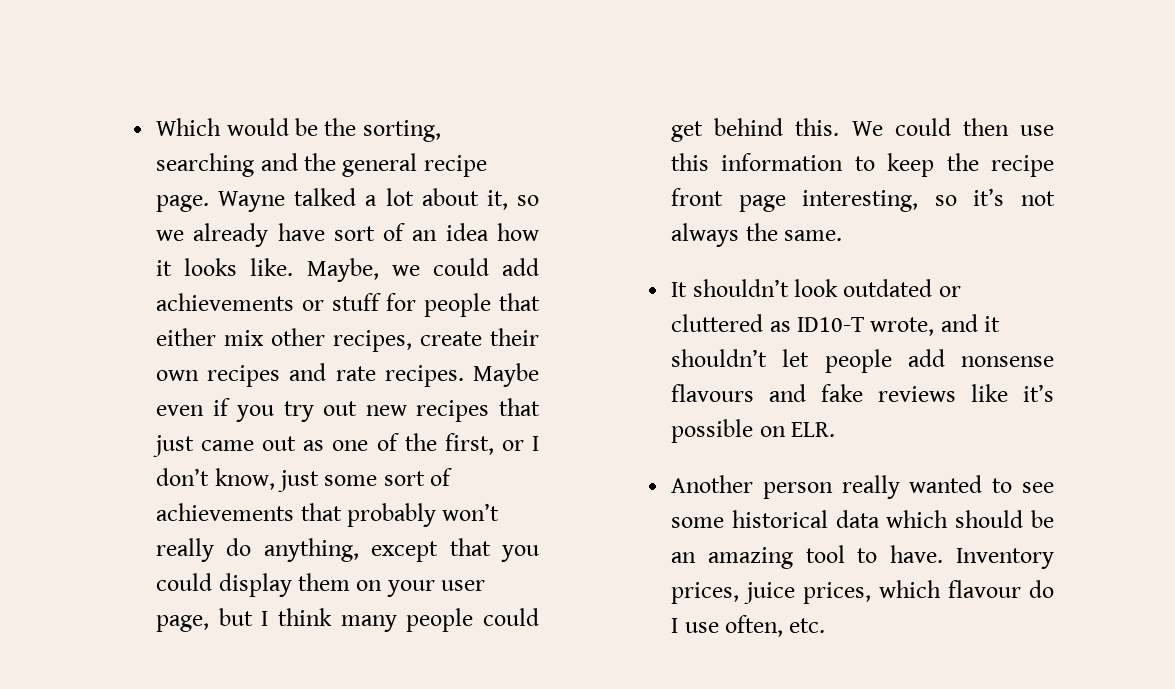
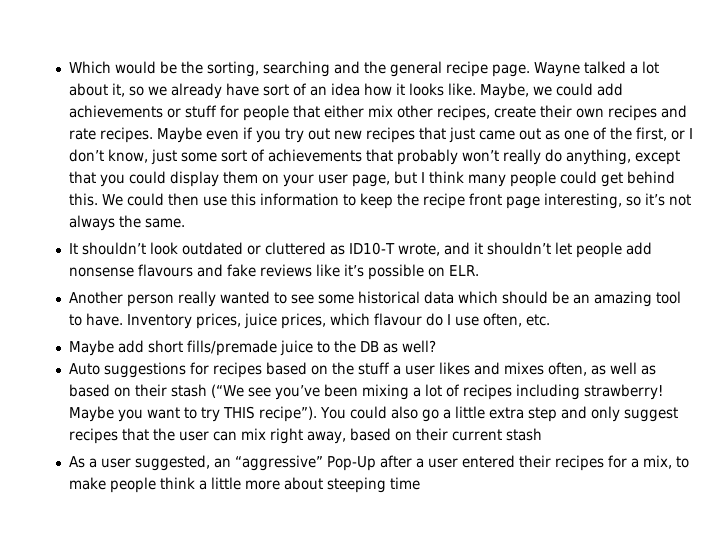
(826, 625) none -> [68,340,436,356] [68,362,656,378] [68,384,663,400] [68,406,678,422] [68,428,542,444] [68,455,689,471] [68,477,420,493] // Maybe add short fills/premade juice to the DB as well? // Auto suggestions for recipes based on the stuff a user likes and mixes often, as well as based on their stash (“We see you’ve been mixing a lot of recipes including strawberry! Maybe you want to try THIS recipe”). You could also go a little extra step and only suggest recipes that the user can mix right away, based on their current stash // As a user suggested, an “aggressive” Pop-Up after a user entered their recipes for a mix, to make people think a little more about steeping time

